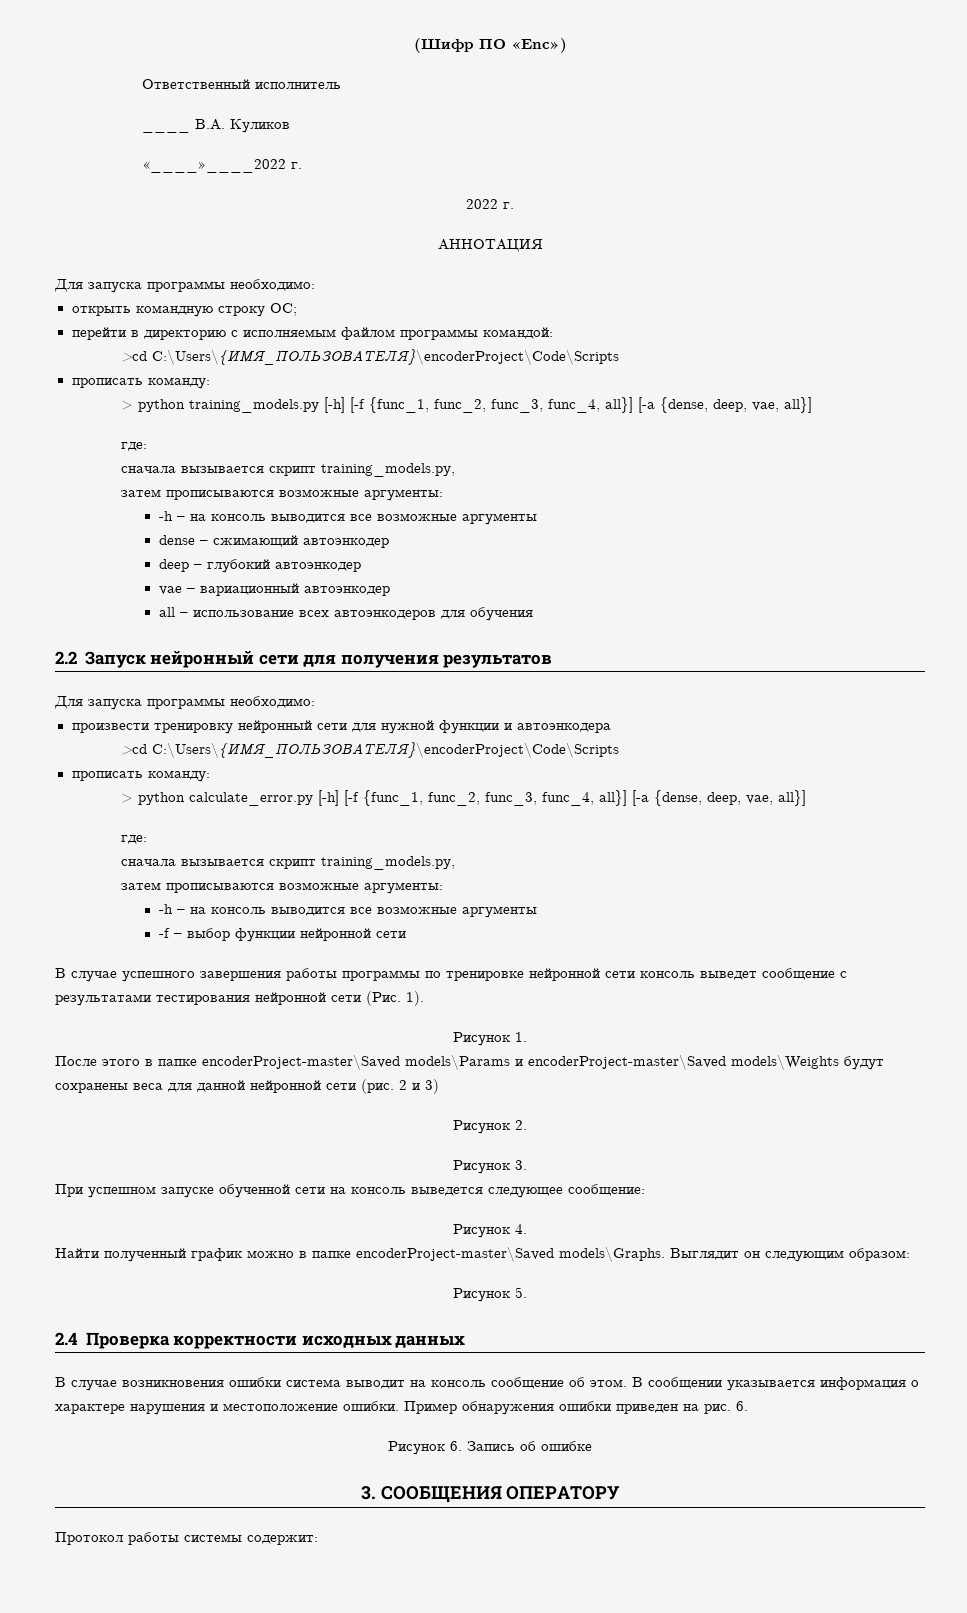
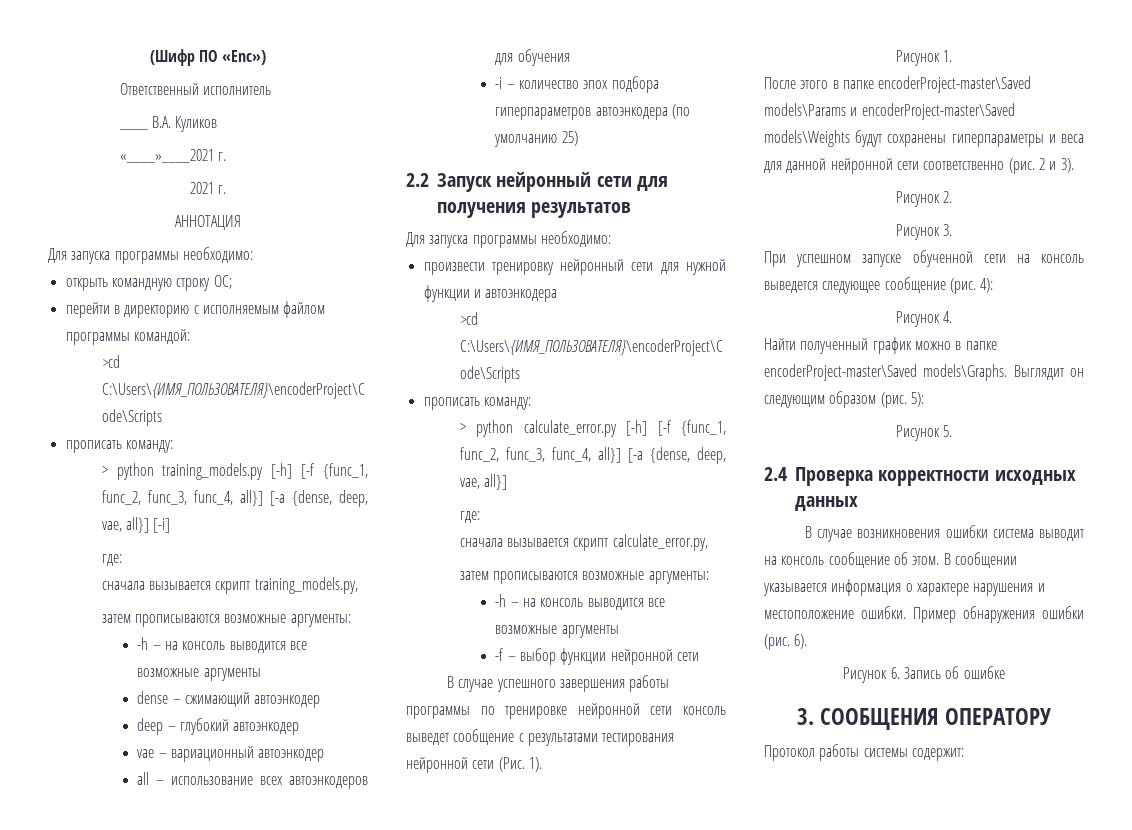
[142,159,303,173] [466,199,498,209] «____»____2022 г. // 2022 -> [119,149,226,163] [189,182,214,194] «____»____2021 г. // 2021
(812, 405) none -> [153,518,171,533] [-i]
(533, 614) none -> [495,76,659,93] [495,104,690,120] [494,131,578,147] // -i – количество эпох подбора гиперпараметров автоэнкодера (по умолчанию 25)
[320,856,455,870] training_models.py, -> [612,534,708,551] calculate_error.py,
(128, 1088) none -> [951,134,1056,147] гиперпараметры и
(356, 1086) none -> [923,161,1005,170] соответственно
[425,1079,439,1094] 3) -> [1060,158,1074,173] 3).
[568,1184,645,1196] сообщение: -> [884,277,994,294] сообщение (рис. 4):
[849,1248,910,1261] образом: -> [829,391,924,408] образом (рис. 5):
[616,1401,748,1414] приведен на рис. 6. -> [764,634,808,650] (рис. 6).

